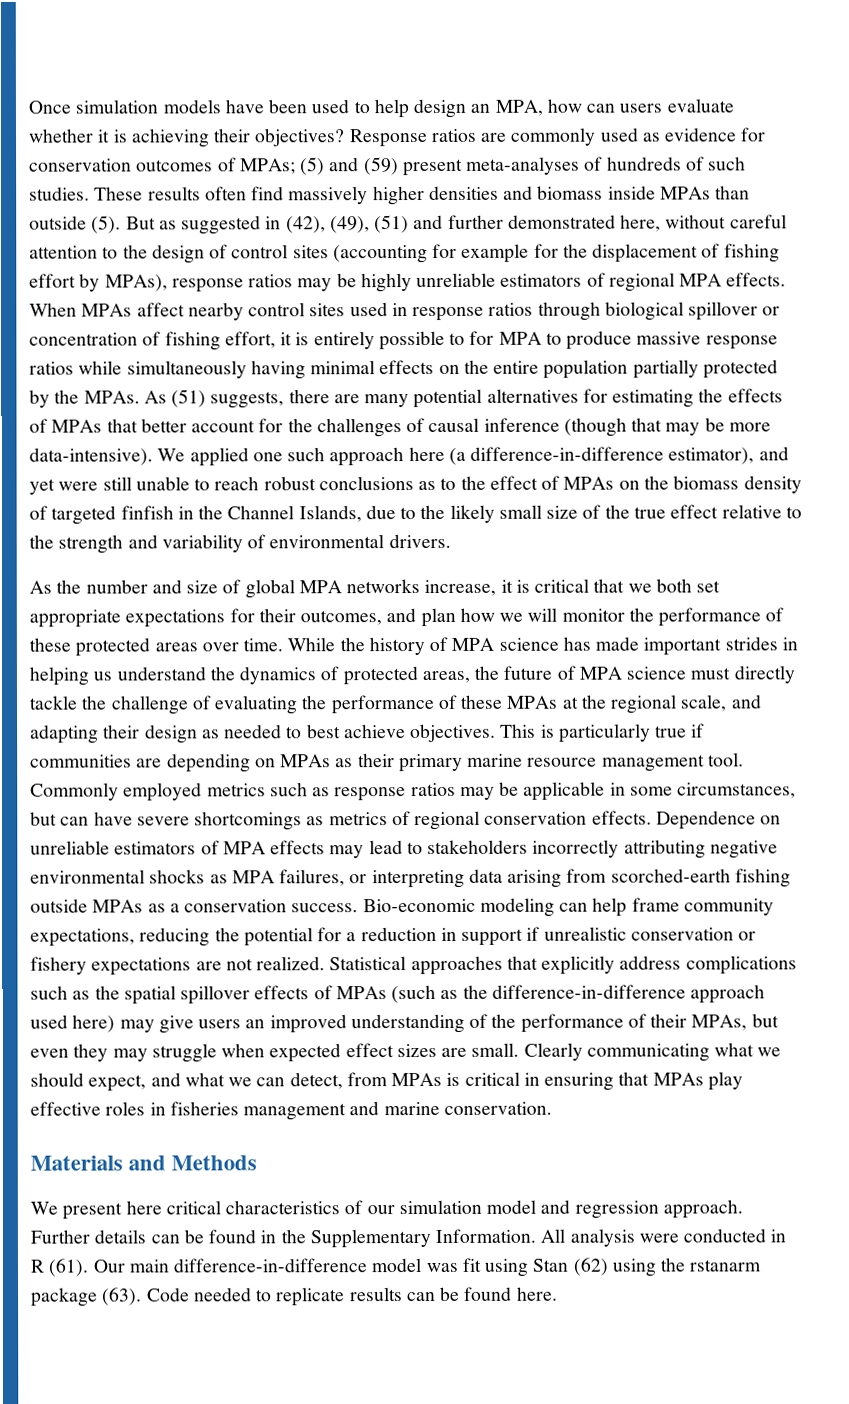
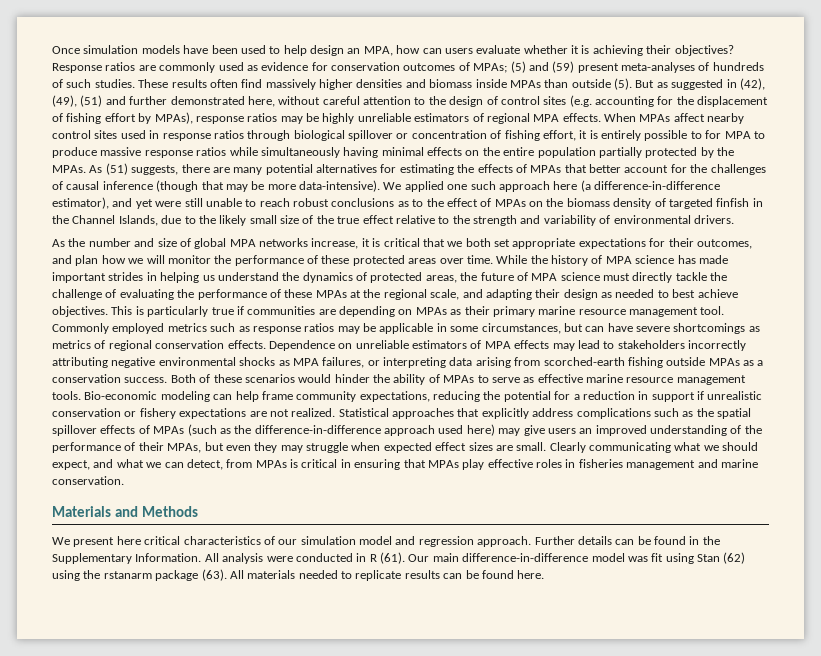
[332,243,530,264] (accounting for example -> [569,95,654,107] (e.g. accounting
(359, 908) none -> [170,374,746,385] [52,391,81,400] Both of these scenarios would hinder the ability of MPAs to serve as effective marine resource management tools.
[146,1287,190,1302] Code -> [229,570,296,579] All materials

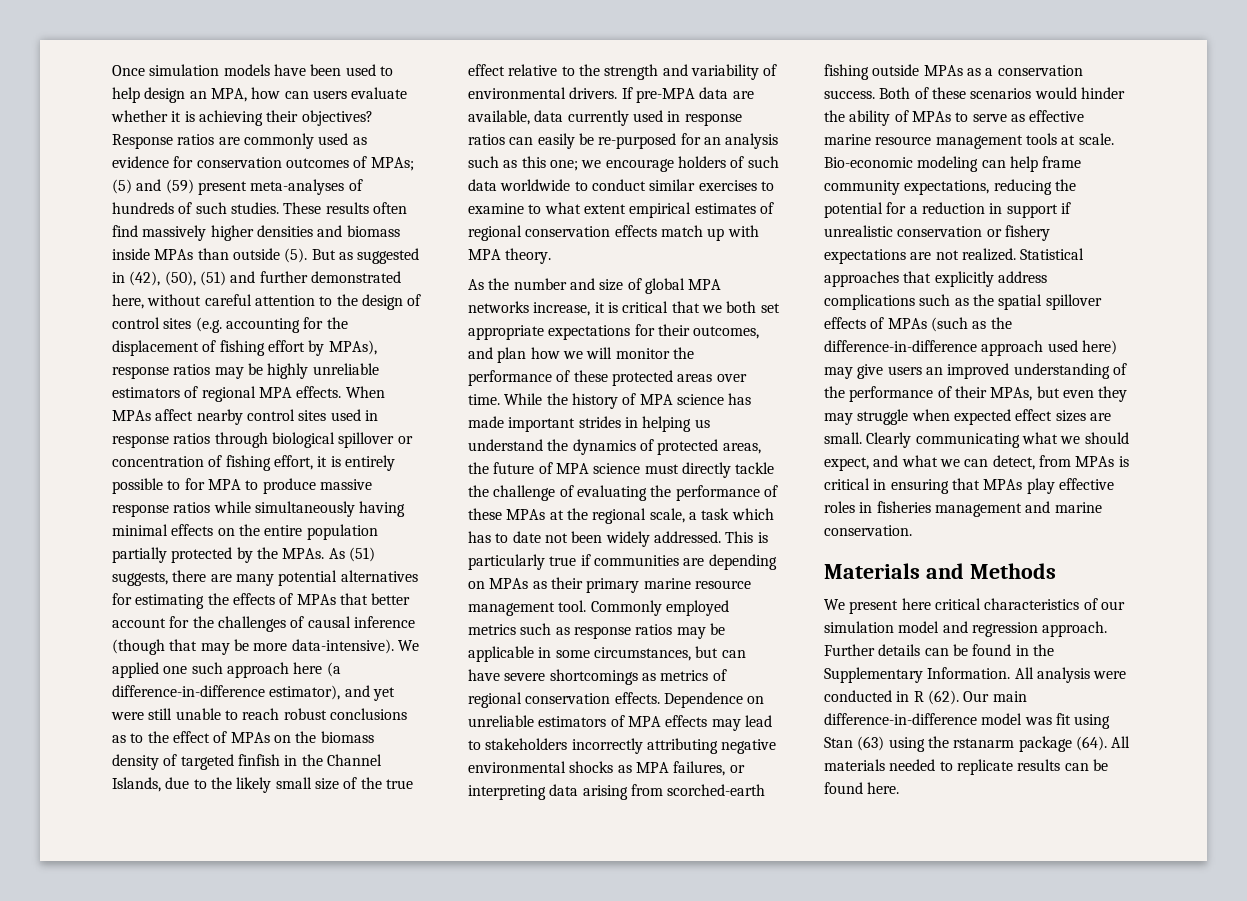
[52,95,77,107] (49), -> [164,271,196,286] (50),
(734, 219) none -> [621,87,754,103] [468,110,742,126] [468,133,779,149] [468,156,779,172] [468,179,774,191] [468,202,774,218] [468,225,759,241] [468,248,552,264] If pre-MPA data are available, data currently used in response ratios can easily be re-purposed for an analysis such as this one; we encourage holders of such data worldwide to conduct similar exercises to examine to what extent empirical estimates of regional conservation effects match up with MPA theory.
[462,289,738,300] [52,306,108,317] and adapting their design as needed to best achieve objectives. -> [688,508,774,520] [468,531,721,547] a task which has to date not been widely addressed.
[52,391,81,400] tools. -> [1025,133,1114,145] tools at scale.
[380,552,405,564] (61). -> [927,690,959,705] (62).
[723,552,746,564] (62) -> [857,736,885,751] (63)
[201,569,227,581] (63). -> [1075,736,1107,751] (64).

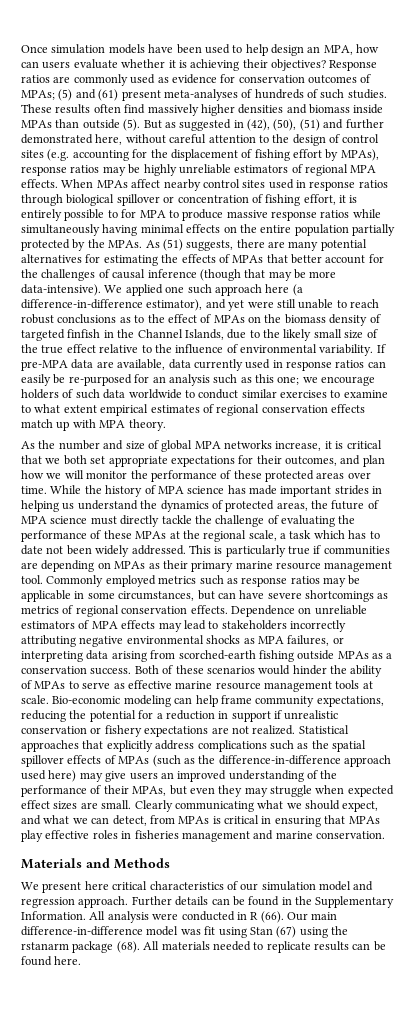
[165,179,194,194] (59) -> [98,89,119,101] (61)
[604,64,759,80] strength and variability -> [175,344,224,354] influence
[569,87,618,99] drivers. -> [319,344,374,356] variability.
[927,690,959,705] (62). -> [260,911,284,923] (66).
[857,736,885,751] (63) -> [276,926,297,938] (67)
[1075,736,1107,751] (64). -> [116,941,140,953] (68).

